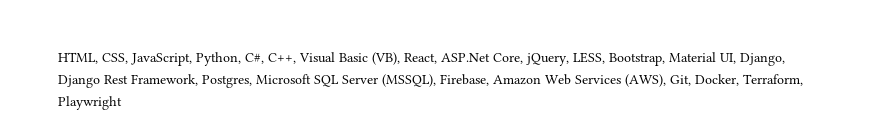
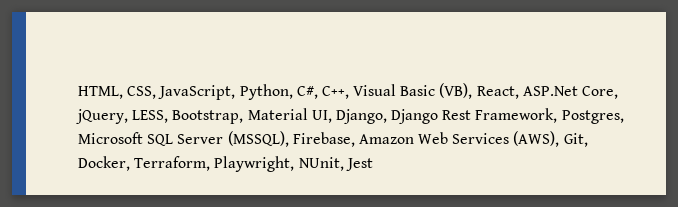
[58,96,122,110] Playwright -> [214,156,373,172] Playwright, NUnit, Jest

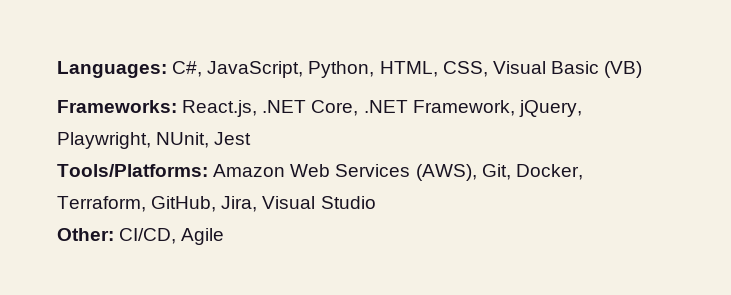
[78,83,619,100] [76,108,624,124] [78,131,355,147] HTML, CSS, JavaScript, Python, C#, C++, Visual Basic (VB), React, ASP.Net Core, jQuery, LESS, Bootstrap, Material UI, Django, Django Rest Framework, Postgres, Microsoft SQL Server (MSSQL), Firebase, -> [57,61,643,78] [57,100,582,117] [57,132,252,149] [57,164,208,177] Languages: C#, JavaScript, Python, HTML, CSS, Visual Basic (VB) // Frameworks: React.js, .NET Core, .NET Framework, jQuery, Playwright, NUnit, Jest // Tools/Platforms:
[214,156,373,172] Playwright, NUnit, Jest -> [151,196,376,212] [57,228,225,245] GitHub, Jira, Visual Studio // Other: CI/CD, Agile

